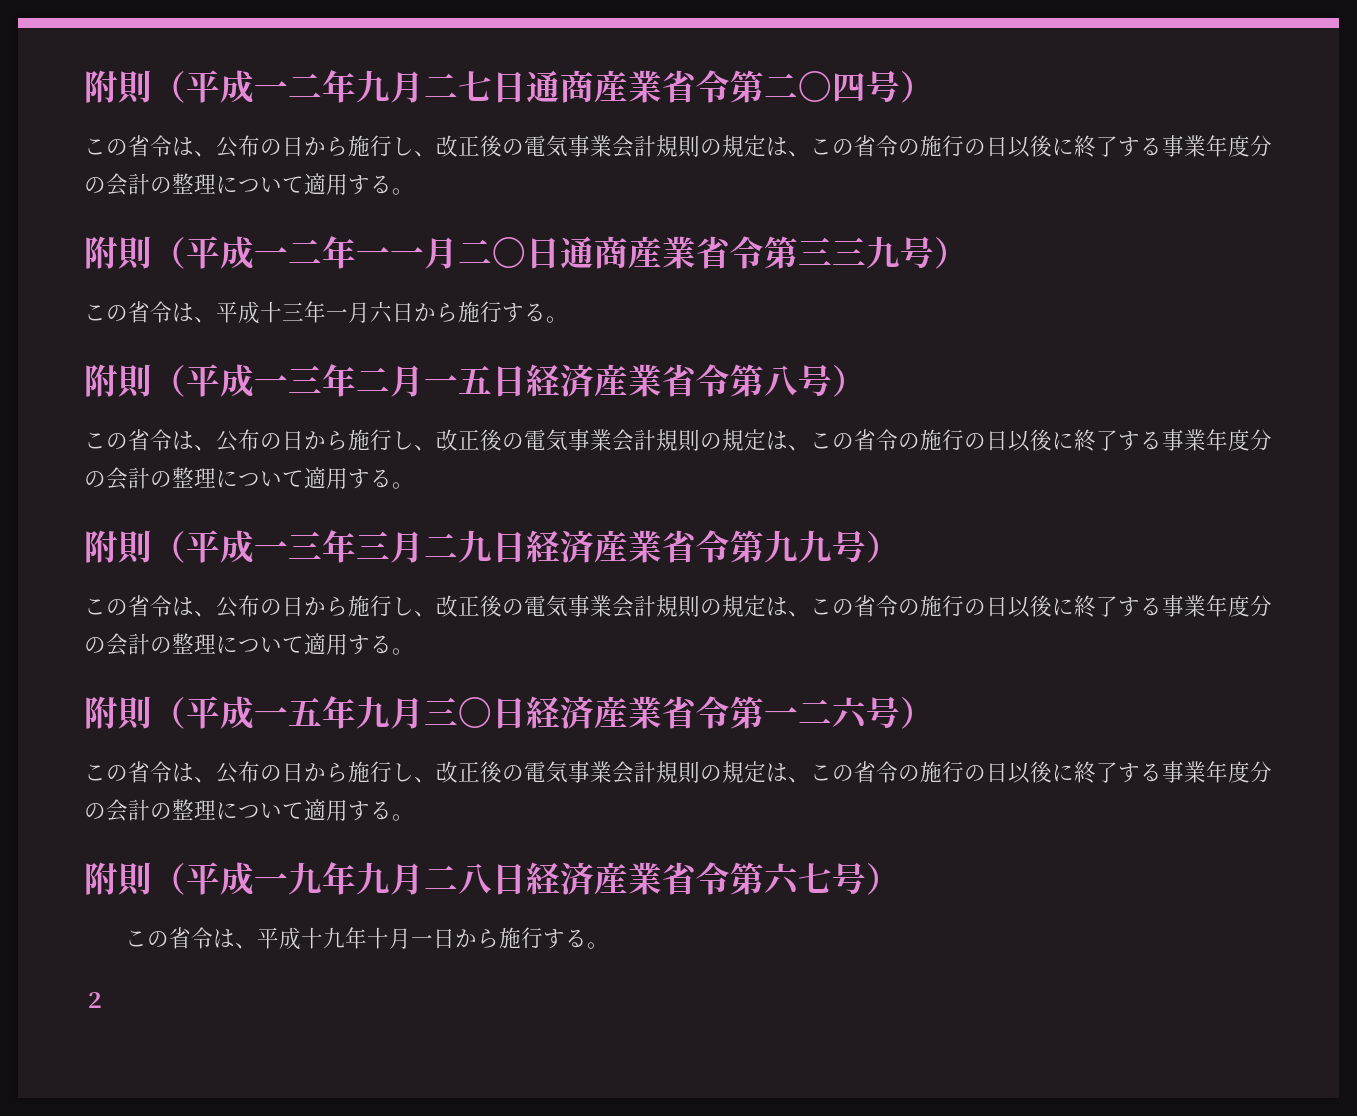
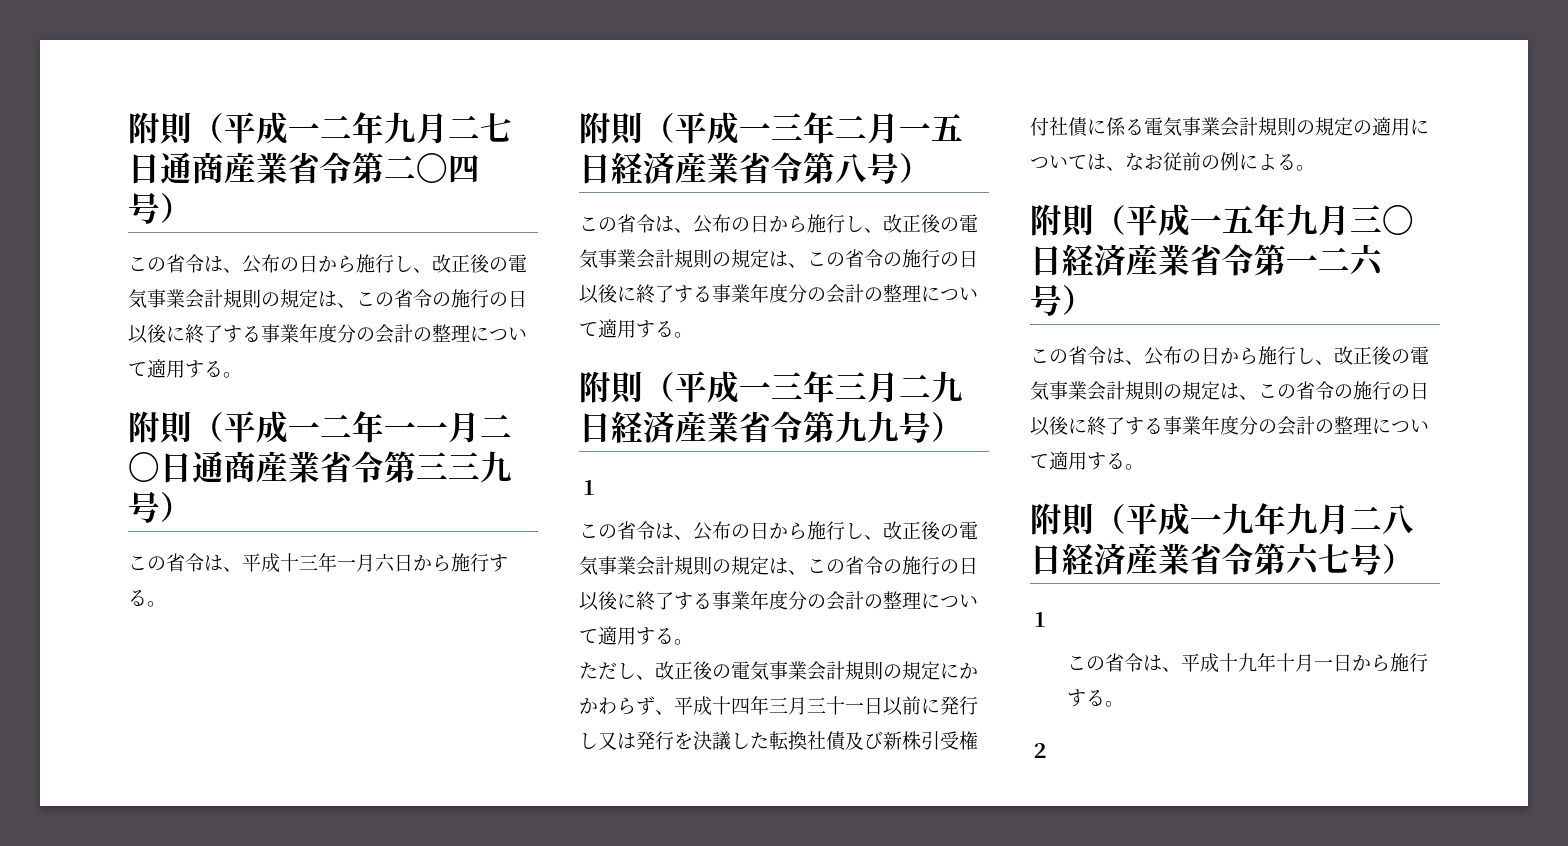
(900, 547) none -> [579,480,599,495] // １
(414, 651) none -> [579,661,978,681] [579,696,978,716] [579,731,978,751] [1030,117,1429,137] [1030,152,1315,171] // ただし、改正後の電気事業会計規則の規定にかかわらず、平成十四年三月三十一日以前に発行し又は発行を決議した転換社債及び新株引受権付社債に係る電気事業会計規則の規定の適用については、なお従前の例による。
(900, 879) none -> [1030,612,1050,627] // １

